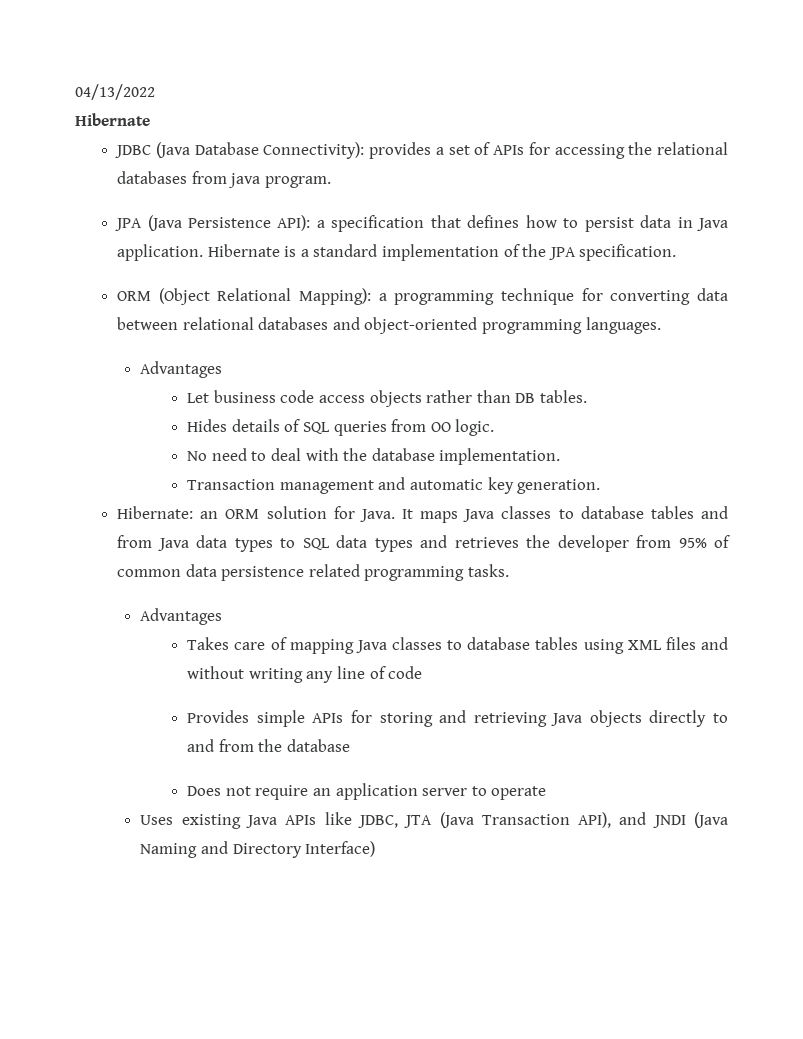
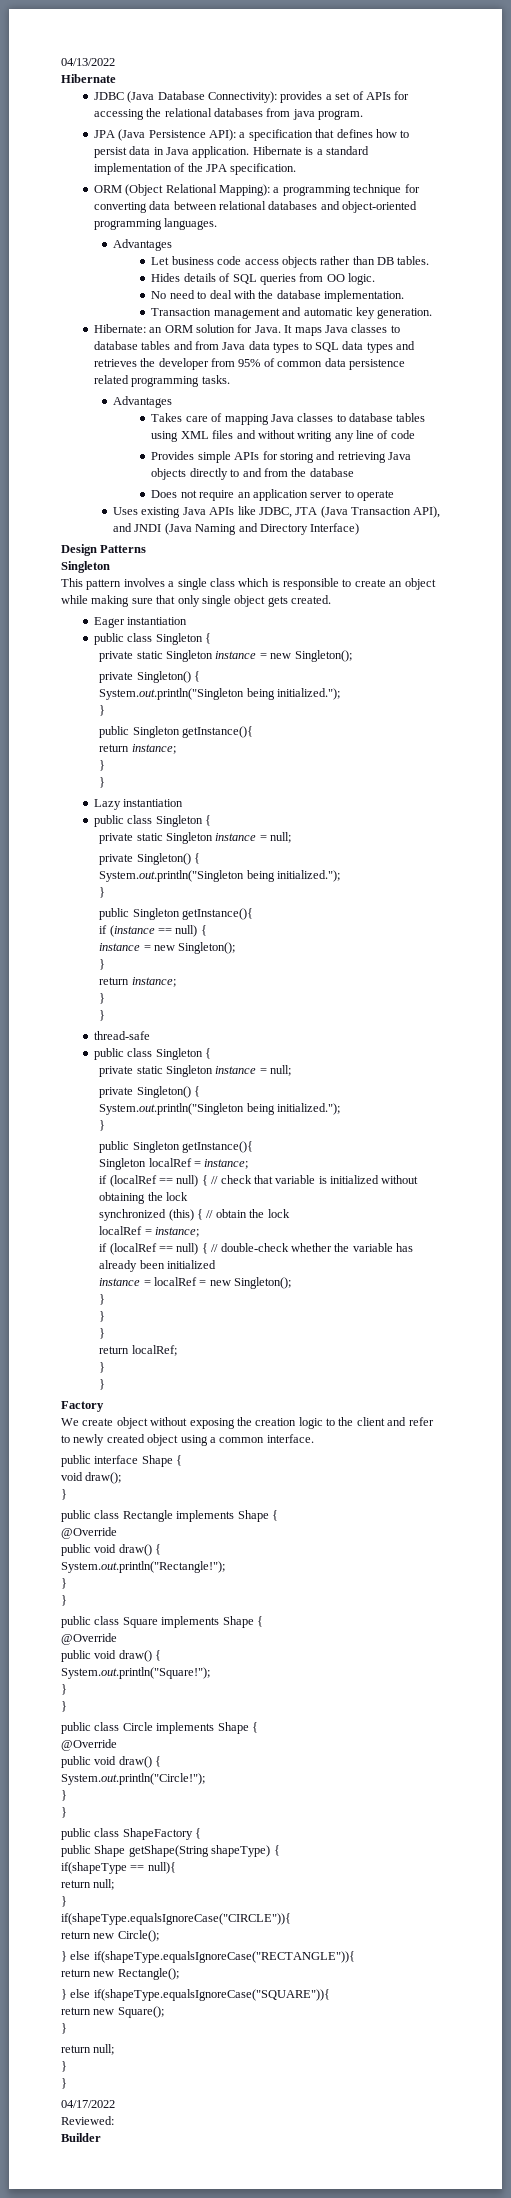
(376, 849) none -> [61,544,147,556] [61,561,110,573] [61,578,436,590] [61,595,331,607] [93,617,188,628] [93,633,212,645] [99,650,352,662] [99,671,201,683] [99,688,341,700] [99,705,106,716] [99,726,254,738] [99,744,176,754] [99,760,106,771] [99,777,106,788] [93,799,184,810] [93,815,212,827] [99,832,292,844] [99,853,201,865] [99,870,341,882] [99,887,106,898] [99,908,254,920] [99,925,207,937] [99,942,236,954] [99,959,106,970] [99,977,176,987] [99,993,106,1004] [99,1010,106,1021] [93,1031,150,1040] [93,1048,212,1060] [99,1065,292,1077] [99,1086,201,1098] [99,1103,341,1115] [99,1120,106,1131] [99,1141,254,1153] [99,1158,249,1170] [99,1175,419,1187] [99,1192,189,1204] [99,1209,290,1221] [99,1226,200,1237] [99,1243,414,1255] [99,1260,217,1272] [99,1277,292,1289] [99,1294,106,1305] [99,1311,106,1322] [99,1328,106,1339] [99,1345,177,1356] [99,1362,106,1373] [99,1379,106,1390] [61,1401,104,1412] [61,1417,434,1429] [61,1434,314,1446] [61,1455,183,1467] [61,1472,122,1484] [61,1489,67,1500] [61,1510,278,1522] [61,1527,117,1539] [61,1544,162,1556] [61,1561,225,1573] [61,1578,67,1589] [61,1595,67,1606] [61,1616,263,1628] [61,1633,117,1645] [61,1650,162,1662] [61,1667,210,1679] [61,1684,67,1695] [61,1701,67,1712] [61,1722,258,1734] [61,1739,117,1751] [61,1756,162,1768] [61,1773,205,1785] [61,1790,67,1801] [61,1807,67,1818] [61,1828,202,1840] [61,1845,280,1857] [61,1862,176,1874] [61,1879,115,1890] [61,1896,67,1907] [61,1913,291,1925] [61,1930,159,1942] [61,1951,355,1963] [61,1968,179,1980] [61,1989,330,2001] [61,2006,164,2018] [61,2023,67,2034] [61,2044,115,2055] [61,2061,67,2072] [61,2078,67,2089] [61,2100,115,2108] [61,2116,114,2125] [61,2133,101,2142] // Design Patterns // Singleton // This pattern involves a single class which is responsible to create an object while making sure that only single object gets created. // Eager instantiation // public class Singleton { // private static Singleton instance = new Singleton(); // private Singleton() { // System.out.println("Singleton being initialized."); // } // public Singleton getInstance(){ // return instance; // } // } // Lazy instantiation // public class Singleton { // private static Singleton instance = null; // private Singleton() { // System.out.println("Singleton being initialized."); // } // public Singleton getInstance(){ // if (instance == null) { // instance = new Singleton(); // } // return instance; // } // } // thread-safe // public class Singleton { // private static Singleton instance = null; // private Singleton() { // System.out.println("Singleton being initialized."); // } // public Singleton getInstance(){ // Singleton localRef = instance; // if (localRef == null) { // check that variable is initialized without obtaining the lock // synchronized (this) { // obtain the lock // localRef = instance; // if (localRef == null) { // double-check whether the variable has already been initialized // instance = localRef = new Singleton(); // } // } // } // return localRef; // } // } // Factory // We create object without exposing the creation logic to the client and refer to newly created object using a common interface. // public interface Shape { // void draw(); // } // public class Rectangle implements Shape { // @Override // public void draw() { // System.out.println("Rectangle!"); // } // } // public class Square implements Shape { // @Override // public void draw() { // System.out.println("Square!"); // } // } // public class Circle implements Shape { // @Override // public void draw() { // System.out.println("Circle!"); // } // } // public class ShapeFactory { // public Shape getShape(String shapeType) { // if(shapeType == null){ // return null; // } // if(shapeType.equalsIgnoreCase("CIRCLE")){ // return new Circle(); // } else if(shapeType.equalsIgnoreCase("RECTANGLE")){ // return new Rectangle(); // } else if(shapeType.equalsIgnoreCase("SQUARE")){ // return new Square(); // } // return null; // } // } // 04/17/2022 // Reviewed: // Builder

